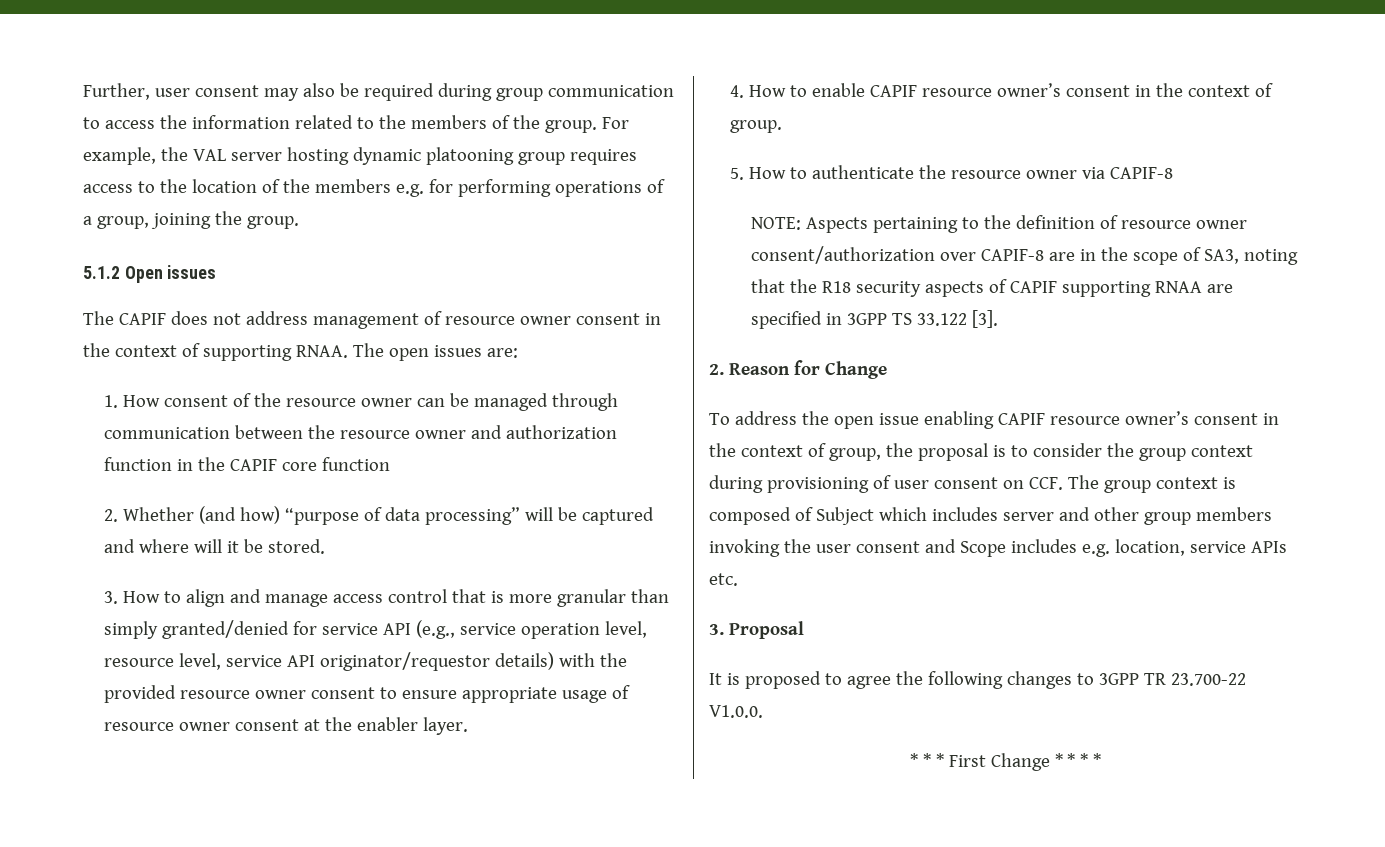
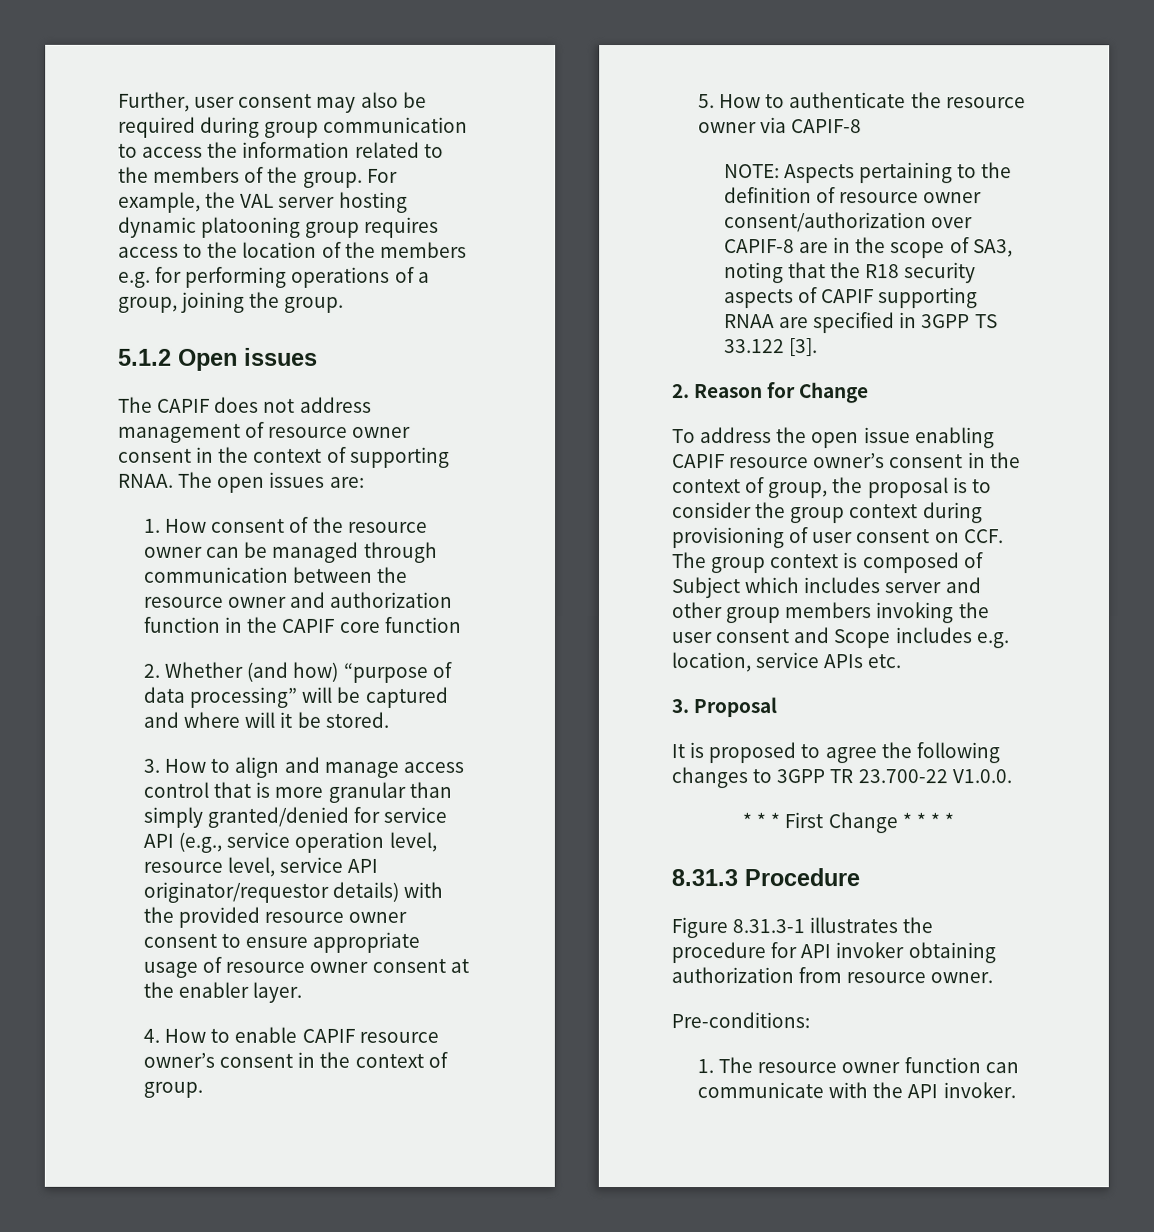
(1102, 760) none -> [671,868,860,887] [671,917,934,939] [671,942,996,964] [671,967,994,984] [671,1012,810,1029] [696,1057,1019,1074] [696,1082,1016,1099] // 8.31.3 Procedure // Figure 8.31.3-1 illustrates the procedure for API invoker obtaining authorization from resource owner. // Pre-conditions: // 1. The resource owner function can communicate with the API invoker.

